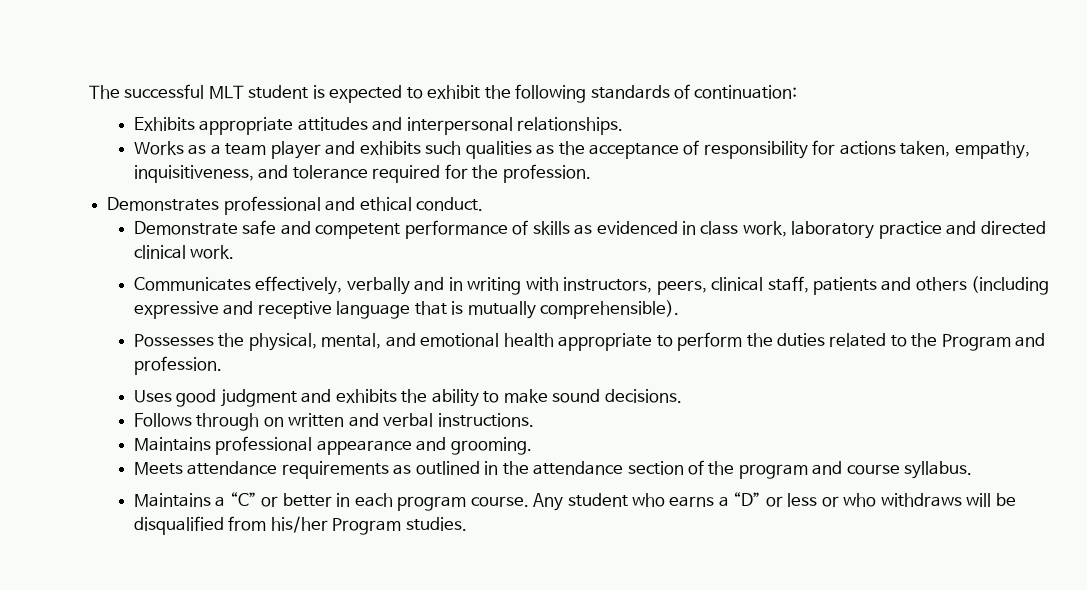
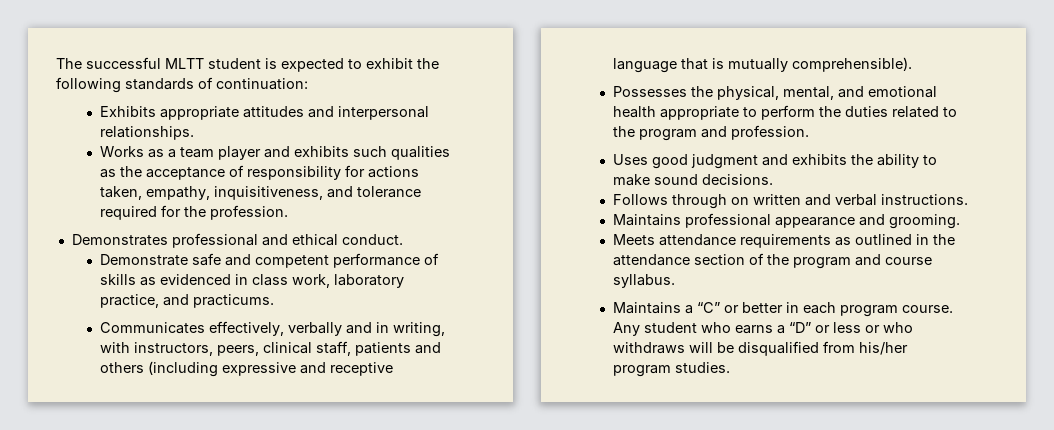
[208,85,244,99] MLT -> [165,58,204,69] MLTT
[878,221,1046,239] [133,245,235,259] practice and directed clinical work. -> [99,294,274,308] practice, and practicums.
[467,277,522,295] writing -> [392,322,445,337] writing,
[941,334,1011,351] Program -> [638,129,697,141] program
[332,518,402,535] Program -> [612,365,671,377] program

